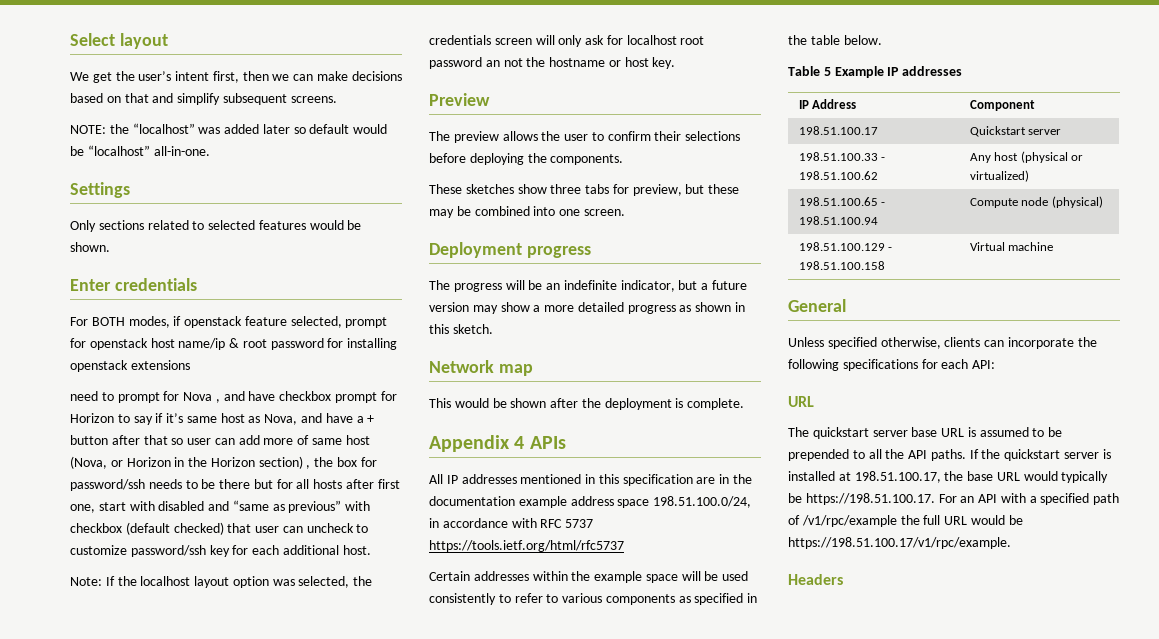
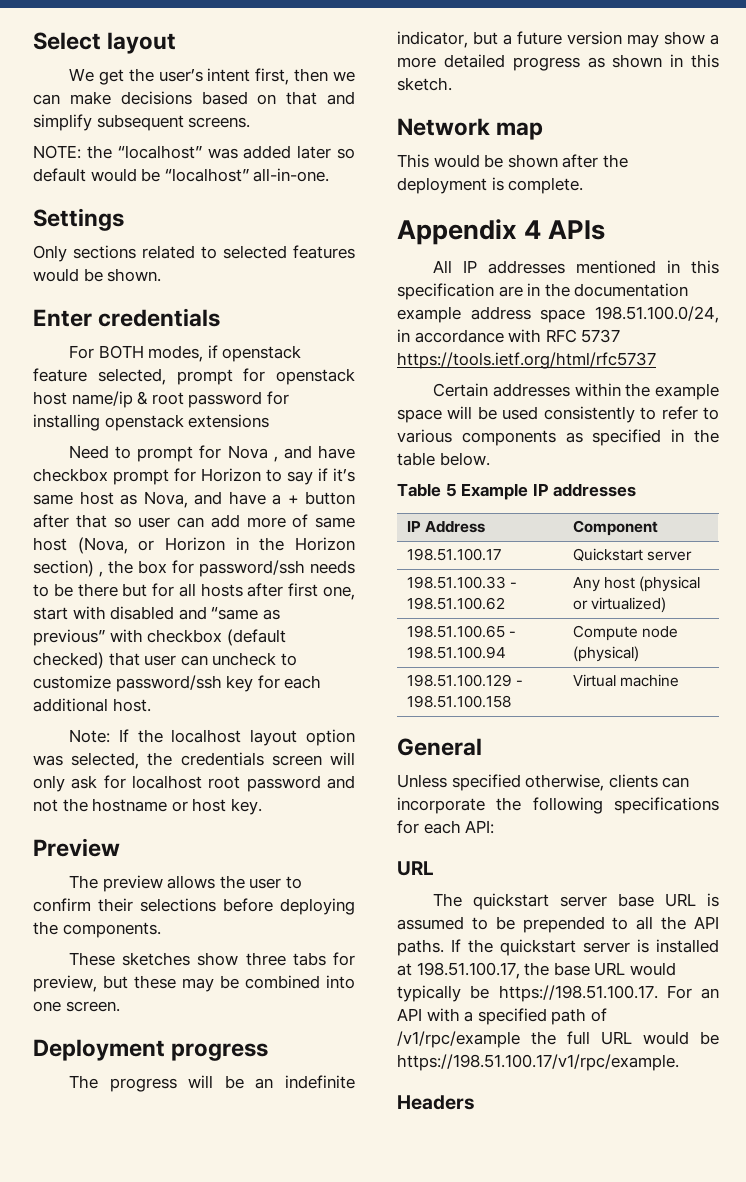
[70,391,98,401] need -> [69,445,110,459] Need
[485,60,500,67] an -> [327,775,355,789] and

